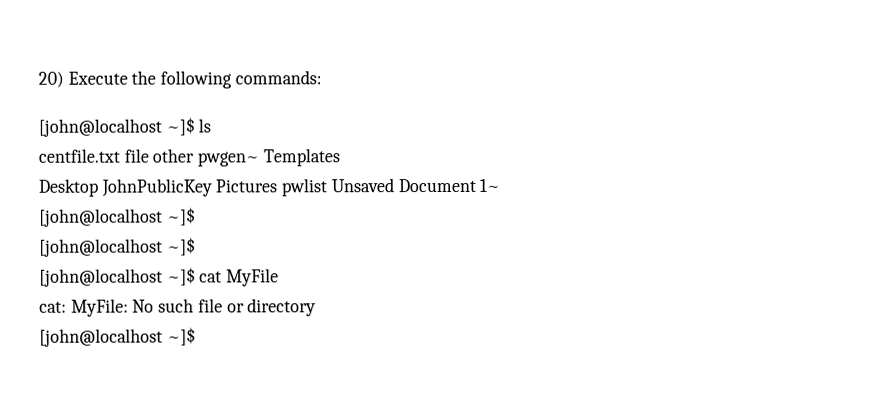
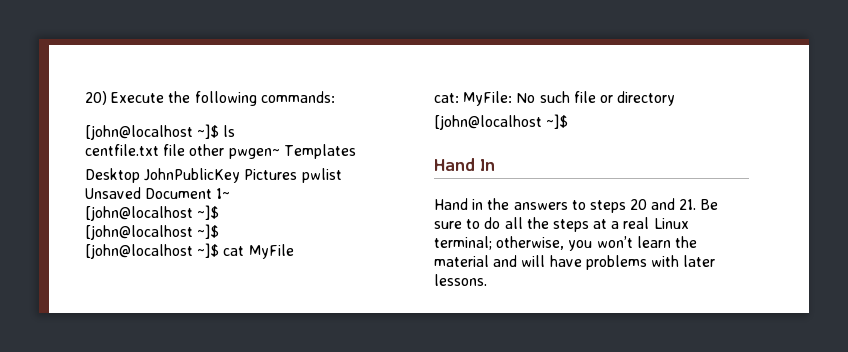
(196, 336) none -> [434,158,495,171] [434,198,718,213] [434,217,689,232] [434,236,697,251] [434,255,716,270] [434,274,487,286] // Hand In // Hand in the answers to steps 20 and 21. Be sure to do all the steps at a real Linux terminal; otherwise, you won’t learn the material and will have problems with later lessons.

